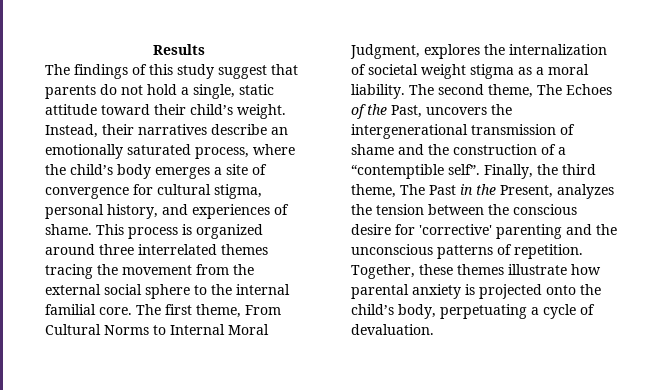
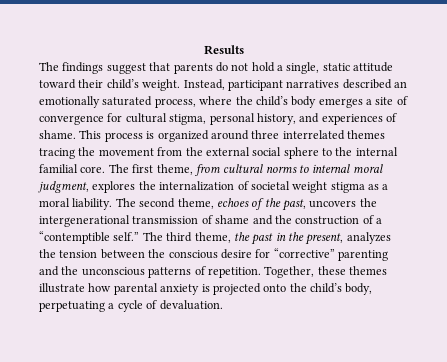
[132,64,214,79] of this study -> (104, 68) none
[102,124,267,135] their narratives describe -> [227,79,392,91] participant narratives described
[245,305,281,315] [45,324,269,335] [350,44,420,59] From Cultural Norms to Internal Moral Judgment, -> [194,164,383,176] [38,181,89,193] from cultural norms to internal moral judgment,
[537,84,612,95] The Echoes -> [216,198,249,207] echoes
[391,105,422,118] Past, -> [282,199,306,211] past,
[448,164,596,179] [351,184,456,198] self”. Finally, the third theme, The Past -> [113,232,274,245] self.” The third theme, the past
[500,185,553,198] Present, -> [305,233,344,245] present,
[419,224,492,235] 'corrective' -> [273,248,335,258] “corrective”

